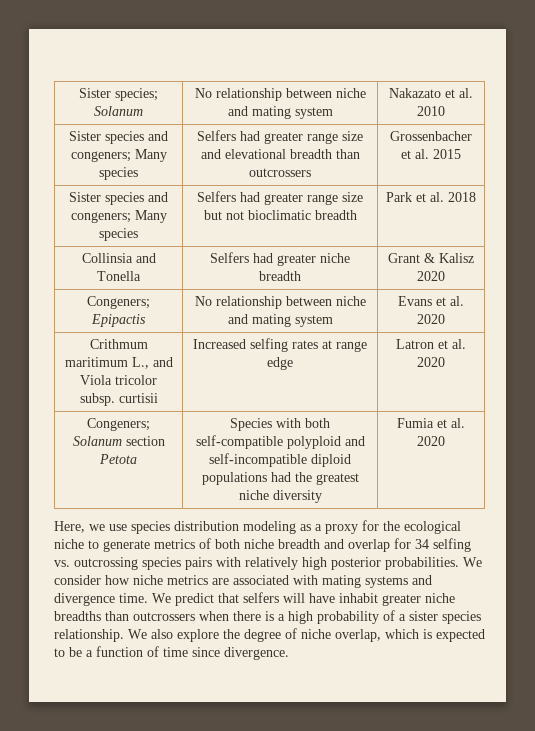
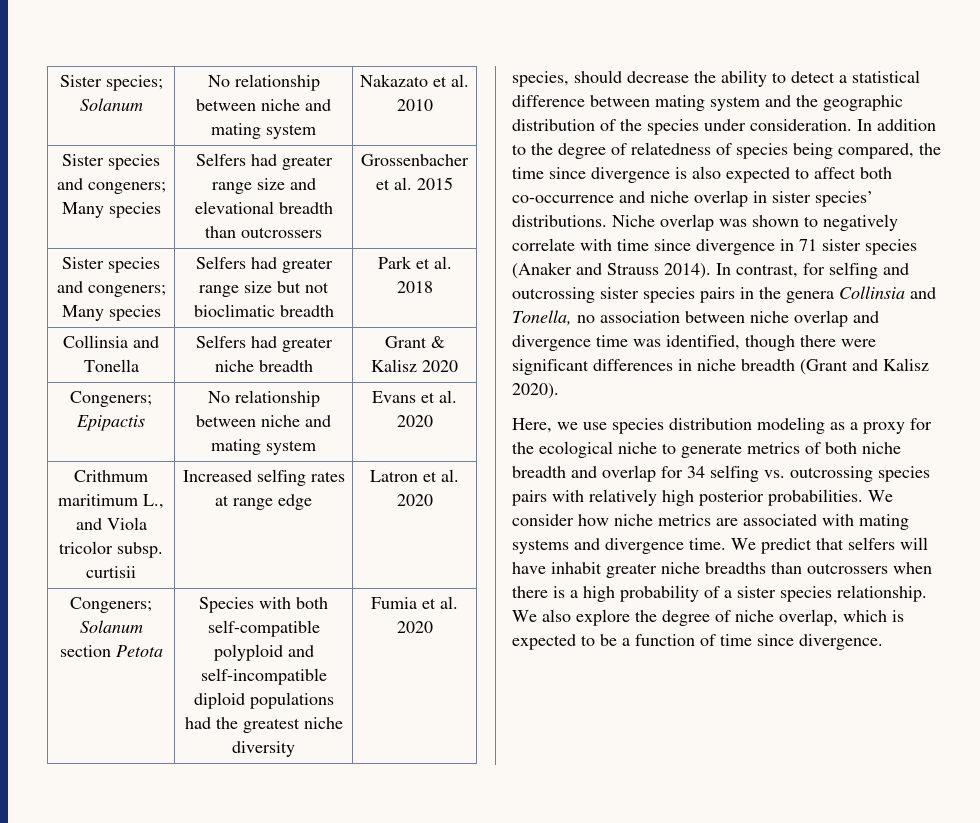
(445, 441) none -> [512,70,920,87] [512,95,903,111] [512,119,936,135] [512,142,941,159] [512,166,892,183] [512,190,873,207] [512,214,898,231] [512,238,917,255] [512,262,909,279] [512,286,936,303] [512,310,879,327] [512,335,876,351] [512,358,929,375] [512,383,559,399] // species, should decrease the ability to detect a statistical difference between mating system and the geographic distribution of the species under consideration. In addition to the degree of relatedness of species being compared, the time since divergence is also expected to affect both co-occurrence and niche overlap in sister species’ distributions. Niche overlap was shown to negatively correlate with time since divergence in 71 sister species (Anaker and Strauss 2014). In contrast, for selfing and outcrossing sister species pairs in the genera Collinsia and Tonella, no association between niche overlap and divergence time was identified, though there were significant differences in niche breadth (Grant and Kalisz 2020).

